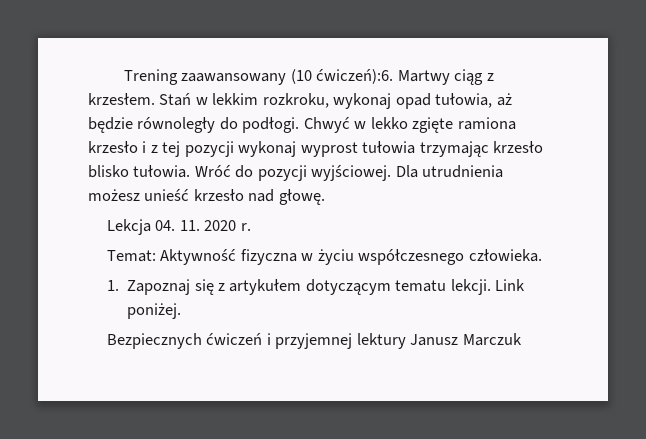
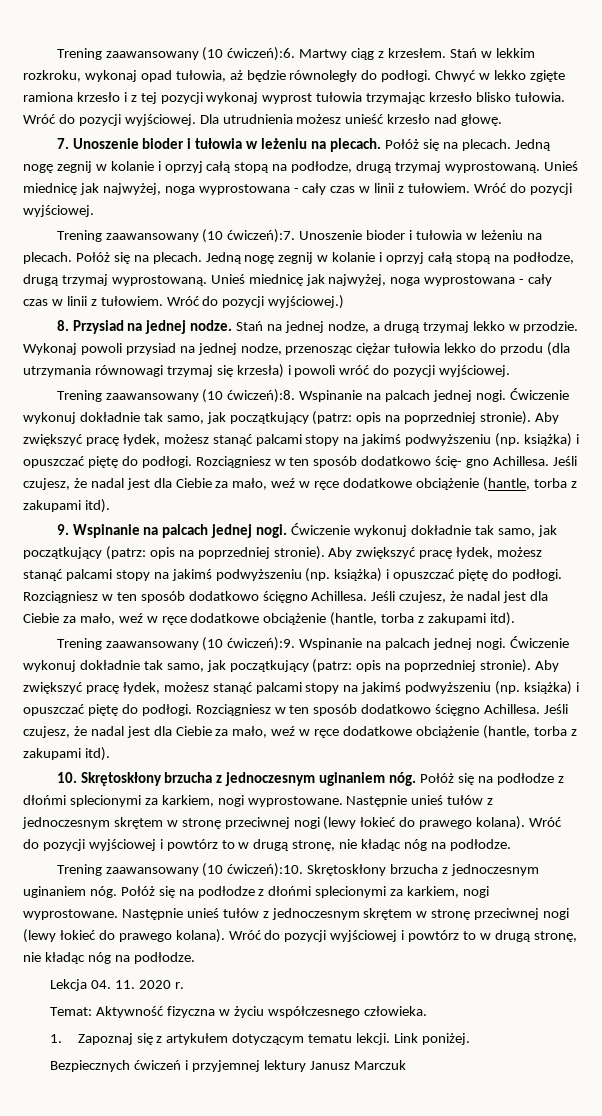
(325, 197) none -> [56,138,551,152] [23,161,578,173] [23,183,572,195] [23,205,94,217] [56,229,542,243] [23,252,574,264] [23,274,553,286] [23,295,345,309] [56,320,579,334] [23,342,570,356] [23,364,511,378] [56,388,569,403] [23,411,560,425] [23,433,579,447] [23,456,577,468] [23,477,577,491] [23,499,110,513] [56,523,557,538] [23,546,543,560] [23,568,562,582] [23,591,548,603] [23,612,515,626] [56,636,569,651] [23,659,560,673] [23,681,579,695] [23,704,569,716] [23,725,577,739] [23,747,110,761] [56,772,564,786] [23,795,494,807] [22,816,563,830] [23,839,511,851] [56,863,540,877] [23,886,490,898] [23,908,570,920] [23,929,577,943] [23,952,195,964] // 7. Unoszenie bioder i tułowia w leżeniu na plecach. Połóż się na plecach. Jedną nogę zegnij w kolanie i oprzyj całą stopą na podłodze, drugą trzymaj wyprostowaną. Unieś miednicę jak najwyżej, noga wyprostowana - cały czas w linii z tułowiem. Wróć do pozycji wyjściowej. // Trening zaawansowany (10 ćwiczeń):7. Unoszenie bioder i tułowia w leżeniu na plecach. Połóż się na plecach. Jedną nogę zegnij w kolanie i oprzyj całą stopą na podłodze, drugą trzymaj wyprostowaną. Unieś miednicę jak najwyżej, noga wyprostowana - cały czas w linii z tułowiem. Wróć do pozycji wyjściowej.) // 8. Przysiad na jednej nodze. Stań na jednej nodze, a drugą trzymaj lekko w przodzie. Wykonaj powoli przysiad na jednej nodze, przenosząc ciężar tułowia lekko do przodu (dla utrzymania równowagi trzymaj się krzesła) i powoli wróć do pozycji wyjściowej. // Trening zaawansowany (10 ćwiczeń):8. Wspinanie na palcach jednej nogi. Ćwiczenie wykonuj dokładnie tak samo, jak początkujący (patrz: opis na poprzedniej stronie). Aby zwiększyć pracę łydek, możesz stanąć palcami stopy na jakimś podwyższeniu (np. książka) i opuszczać piętę do podłogi. Rozciągniesz w ten sposób dodatkowo ścię- gno Achillesa. Jeśli czujesz, że nadal jest dla Ciebie za mało, weź w ręce dodatkowe obciążenie (hantle, torba z zakupami itd). // 9. Wspinanie na palcach jednej nogi. Ćwiczenie wykonuj dokładnie tak samo, jak początkujący (patrz: opis na poprzedniej stronie). Aby zwiększyć pracę łydek, możesz stanąć palcami stopy na jakimś podwyższeniu (np. książka) i opuszczać piętę do podłogi. Rozciągniesz w ten sposób dodatkowo ścięgno Achillesa. Jeśli czujesz, że nadal jest dla Ciebie za mało, weź w ręce dodatkowe obciążenie (hantle, torba z zakupami itd). // Trening zaawansowany (10 ćwiczeń):9. Wspinanie na palcach jednej nogi. Ćwiczenie wykonuj dokładnie tak samo, jak początkujący (patrz: opis na poprzedniej stronie). Aby zwiększyć pracę łydek, możesz stanąć palcami stopy na jakimś podwyższeniu (np. książka) i opuszczać piętę do podłogi. Rozciągniesz w ten sposób dodatkowo ścięgno Achillesa. Jeśli czujesz, że nadal jest dla Ciebie za mało, weź w ręce dodatkowe obciążenie (hantle, torba z zakupami itd). // 10. Skrętoskłony brzucha z jednoczesnym uginaniem nóg. Połóż się na podłodze z dłońmi splecionymi za karkiem, nogi wyprostowane. Następnie unieś tułów z jednoczesnym skrętem w stronę przeciwnej nogi (lewy łokieć do prawego kolana). Wróć do pozycji wyjściowej i powtórz to w drugą stronę, nie kładąc nóg na podłodze. // Trening zaawansowany (10 ćwiczeń):10. Skrętoskłony brzucha z jednoczesnym uginaniem nóg. Połóż się na podłodze z dłońmi splecionymi za karkiem, nogi wyprostowane. Następnie unieś tułów z jednoczesnym skrętem w stronę przeciwnej nogi (lewy łokieć do prawego kolana). Wróć do pozycji wyjściowej i powtórz to w drugą stronę, nie kładąc nóg na podłodze.

